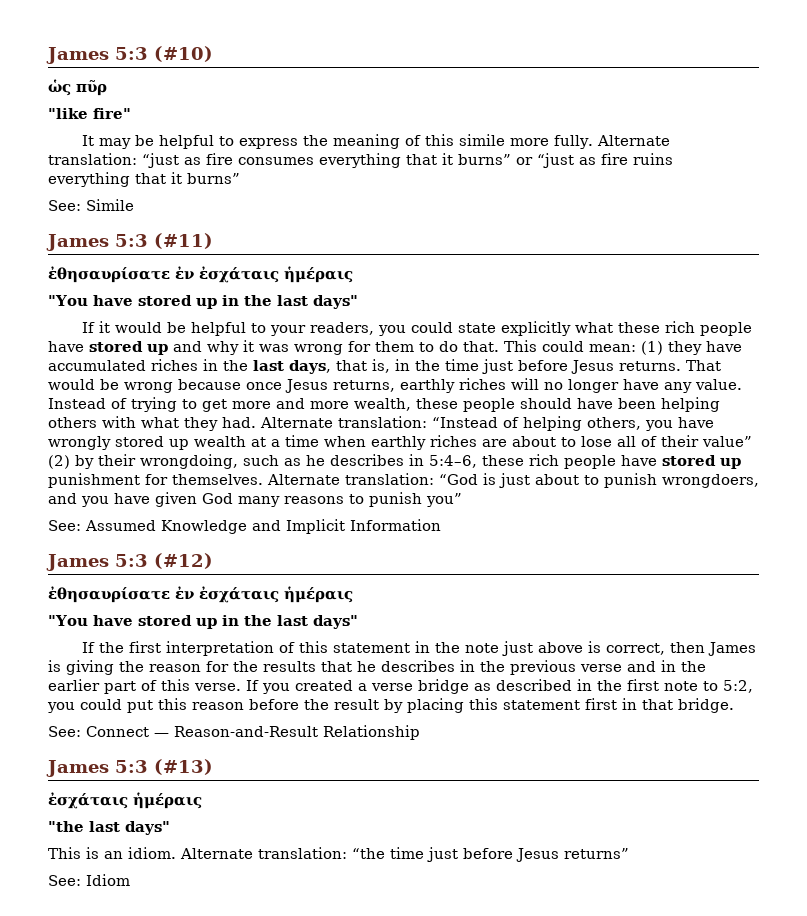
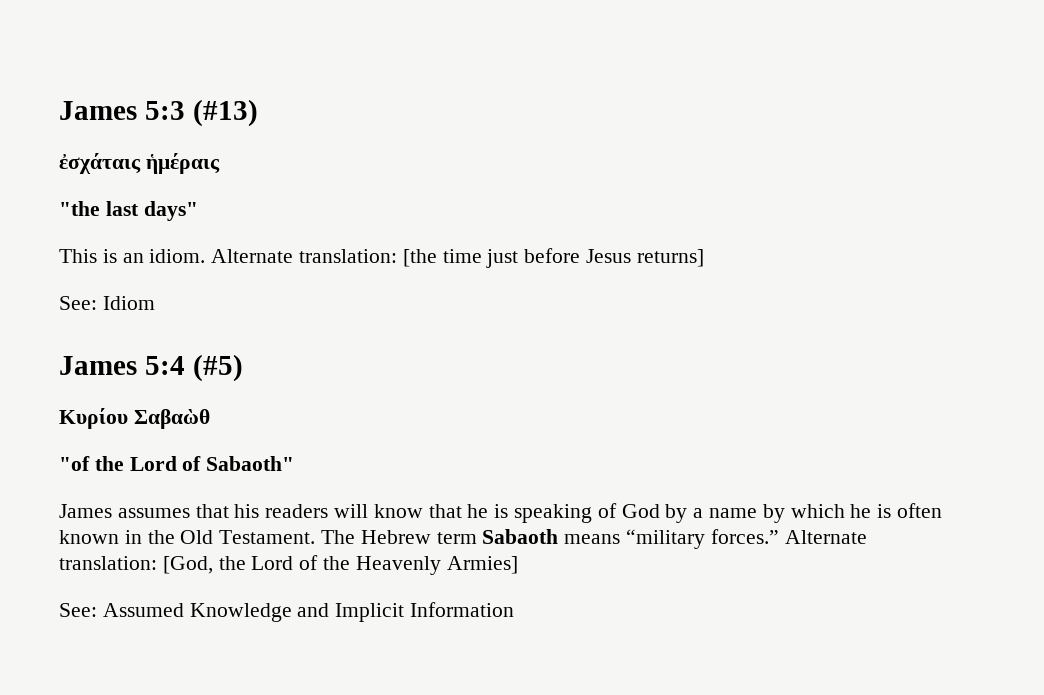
[46,46,213,64] [48,79,107,96] [48,108,131,119] [82,134,671,149] [48,153,673,168] [48,172,240,187] [48,199,134,211] [46,233,213,251] [48,266,353,283] [48,295,358,309] [82,321,753,336] [48,340,742,355] [48,359,721,374] [48,378,742,393] [48,397,720,412] [48,416,714,431] [48,435,752,450] [48,454,741,469] [48,473,759,488] [48,492,462,507] [48,519,441,534] [46,553,213,571] [48,586,353,603] [48,615,358,629] [82,641,757,656] [48,660,706,675] [48,679,753,694] [47,698,734,713] [48,725,420,740] [46,760,148,777] James 5:3 (#10) // ὡς πῦρ // "like fire" // It may be helpful to express the meaning of this simile more fully. Alternate translation: “just as fire consumes everything that it burns” or “just as fire ruins everything that it burns” // See: Simile // James 5:3 (#11) // ἐθησαυρίσατε ἐν ἐσχάταις ἡμέραις // "You have stored up in the last days" // If it would be helpful to your readers, you could state explicitly what these rich people have stored up and why it was wrong for them to do that. This could mean: (1) they have accumulated riches in the last days, that is, in the time just before Jesus returns. That would be wrong because once Jesus returns, earthly riches will no longer have any value. Instead of trying to get more and more wealth, these people should have been helping others with what they had. Alternate translation: “Instead of helping others, you have wrongly stored up wealth at a time when earthly riches are about to lose all of their value” (2) by their wrongdoing, such as he describes in 5:4–6, these rich people have stored up punishment for themselves. Alternate translation: “God is just about to punish wrongdoers, and you have given God many reasons to punish you” // See: Assumed Knowledge and Implicit Information // James 5:3 (#12) // ἐθησαυρίσατε ἐν ἐσχάταις ἡμέραις // "You have stored up in the last days" // If the first interpretation of this statement in the note just above is correct, then James is giving the reason for the results that he describes in the previous verse and in the earlier part of this verse. If you created a verse bridge as described in the first note to 5:2, you could put this reason before the result by placing this statement first in that bridge. // See: Connect — Reason-and-Result Relationship // James 5:3 -> [59,101,185,120] James 5:3
[352,847,629,862] “the time just before Jesus returns” -> [402,248,704,268] [the time just before Jesus returns]
(130, 880) none -> [59,354,243,382] [59,408,210,429] [59,456,295,471] [59,503,943,523] [59,529,867,549] [59,555,518,575] [59,602,515,622] // James 5:4 (#5) // Κυρίου Σαβαὼθ // "of the Lord of Sabaoth" // James assumes that his readers will know that he is speaking of God by a name by which he is often known in the Old Testament. The Hebrew term Sabaoth means “military forces.” Alternate translation: [God, the Lord of the Heavenly Armies] // See: Assumed Knowledge and Implicit Information

